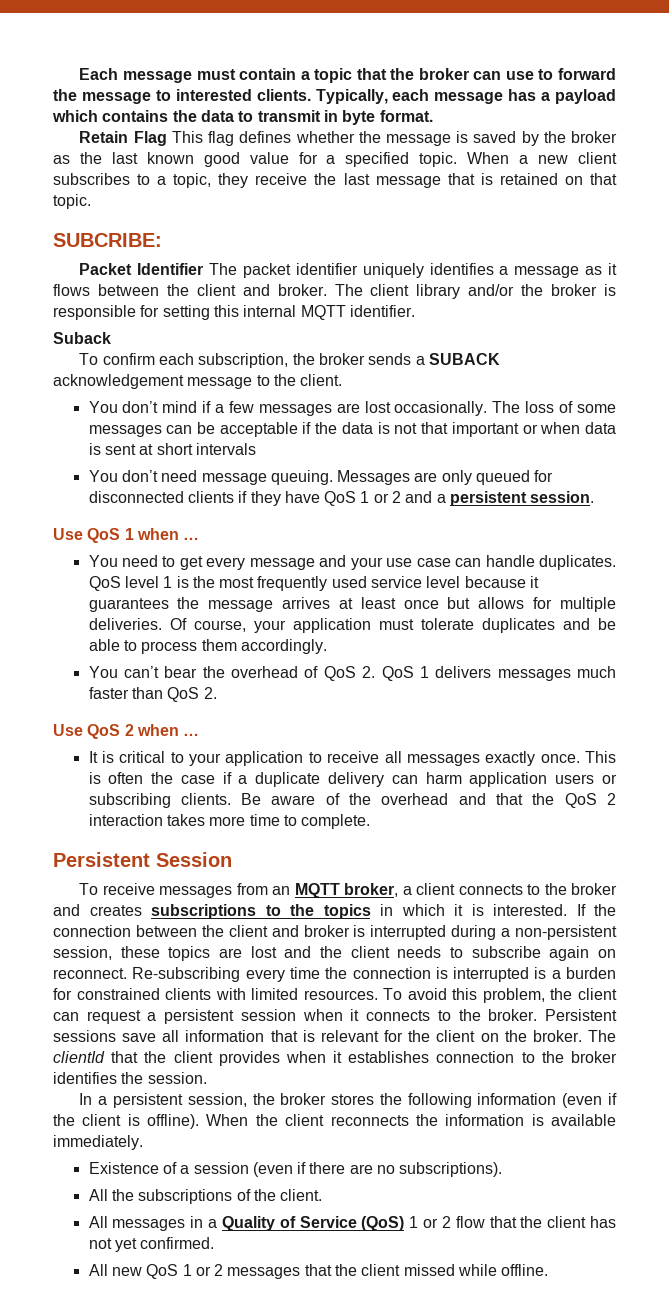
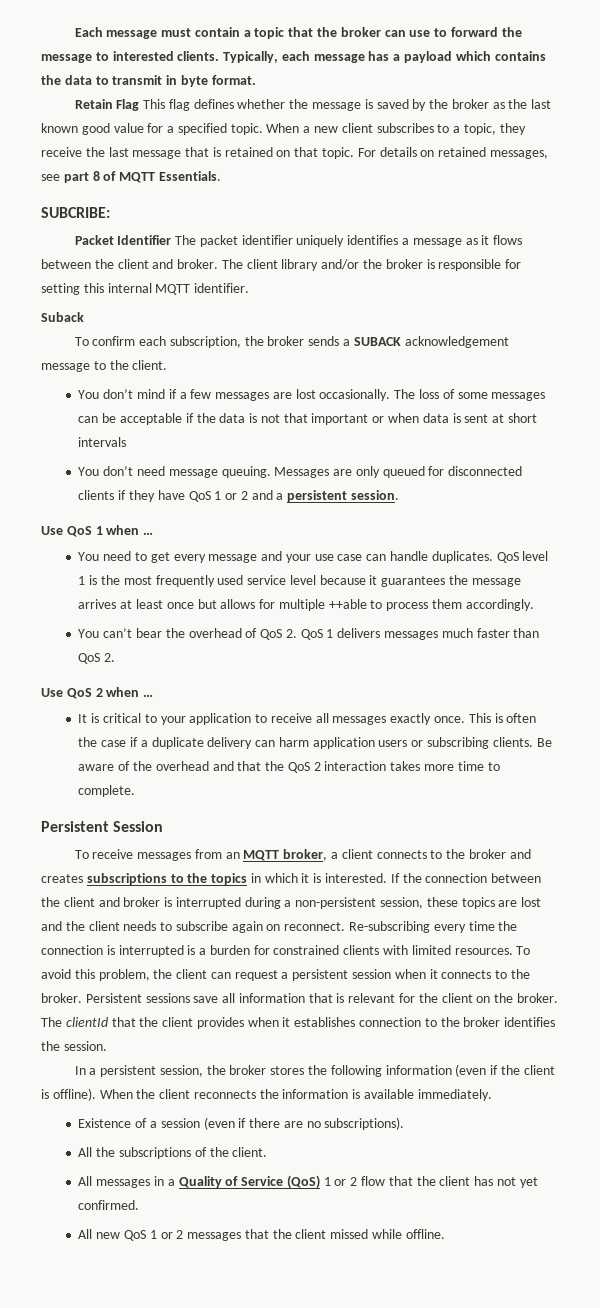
(91, 201) none -> [357,147,548,159] [41,171,221,183] For details on retained messages, see part 8 of MQTT Essentials.
[88,618,616,633] [88,639,120,651] deliveries. Of course, your application must tolerate duplicates and be able -> [328,599,367,609] ++able

